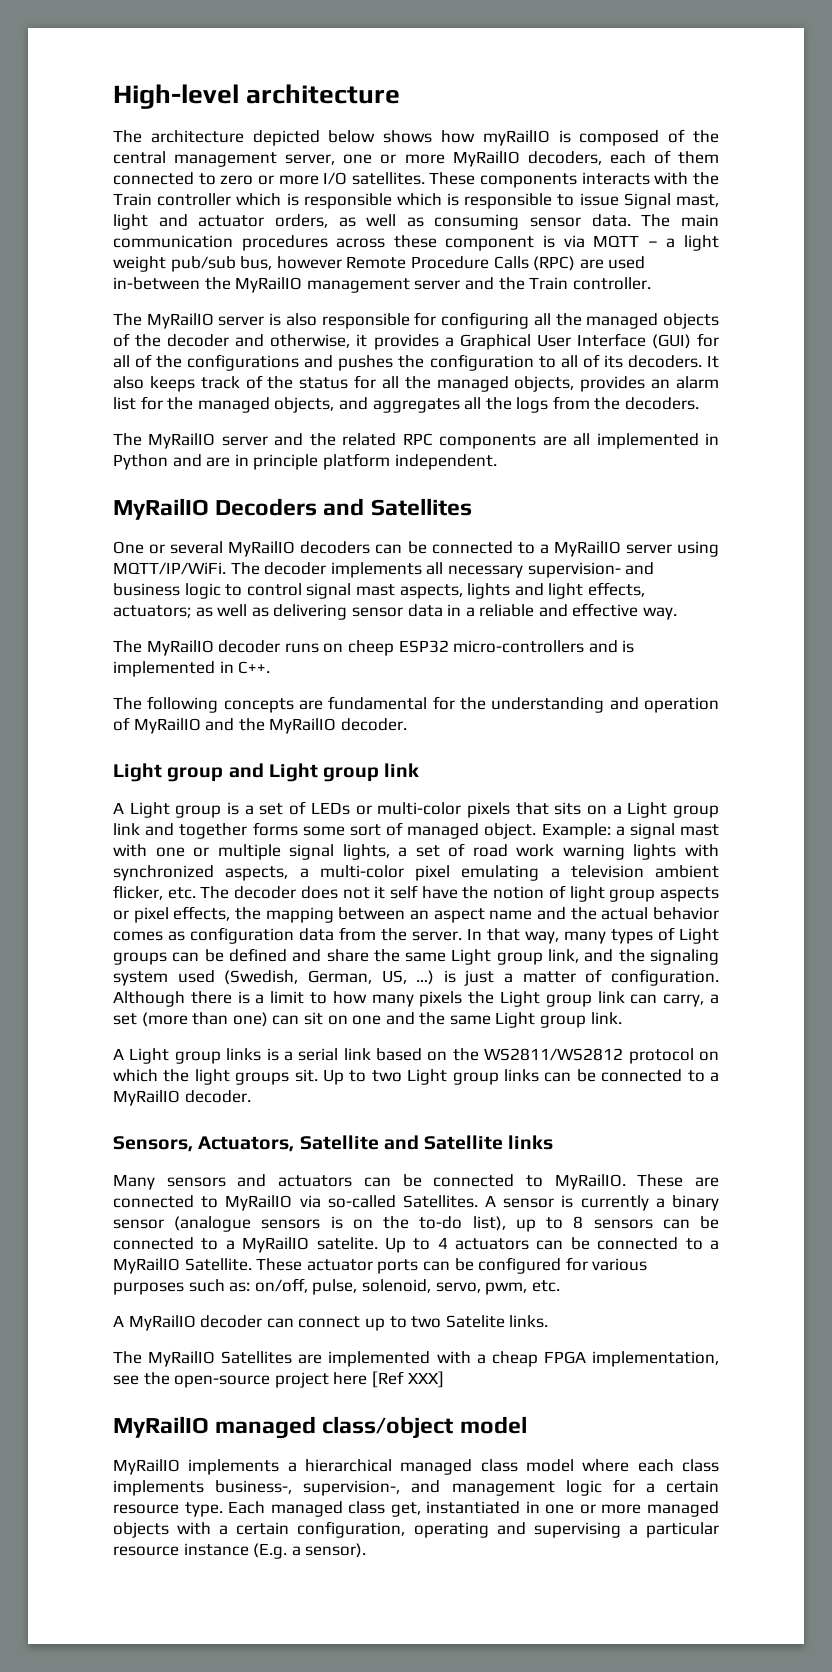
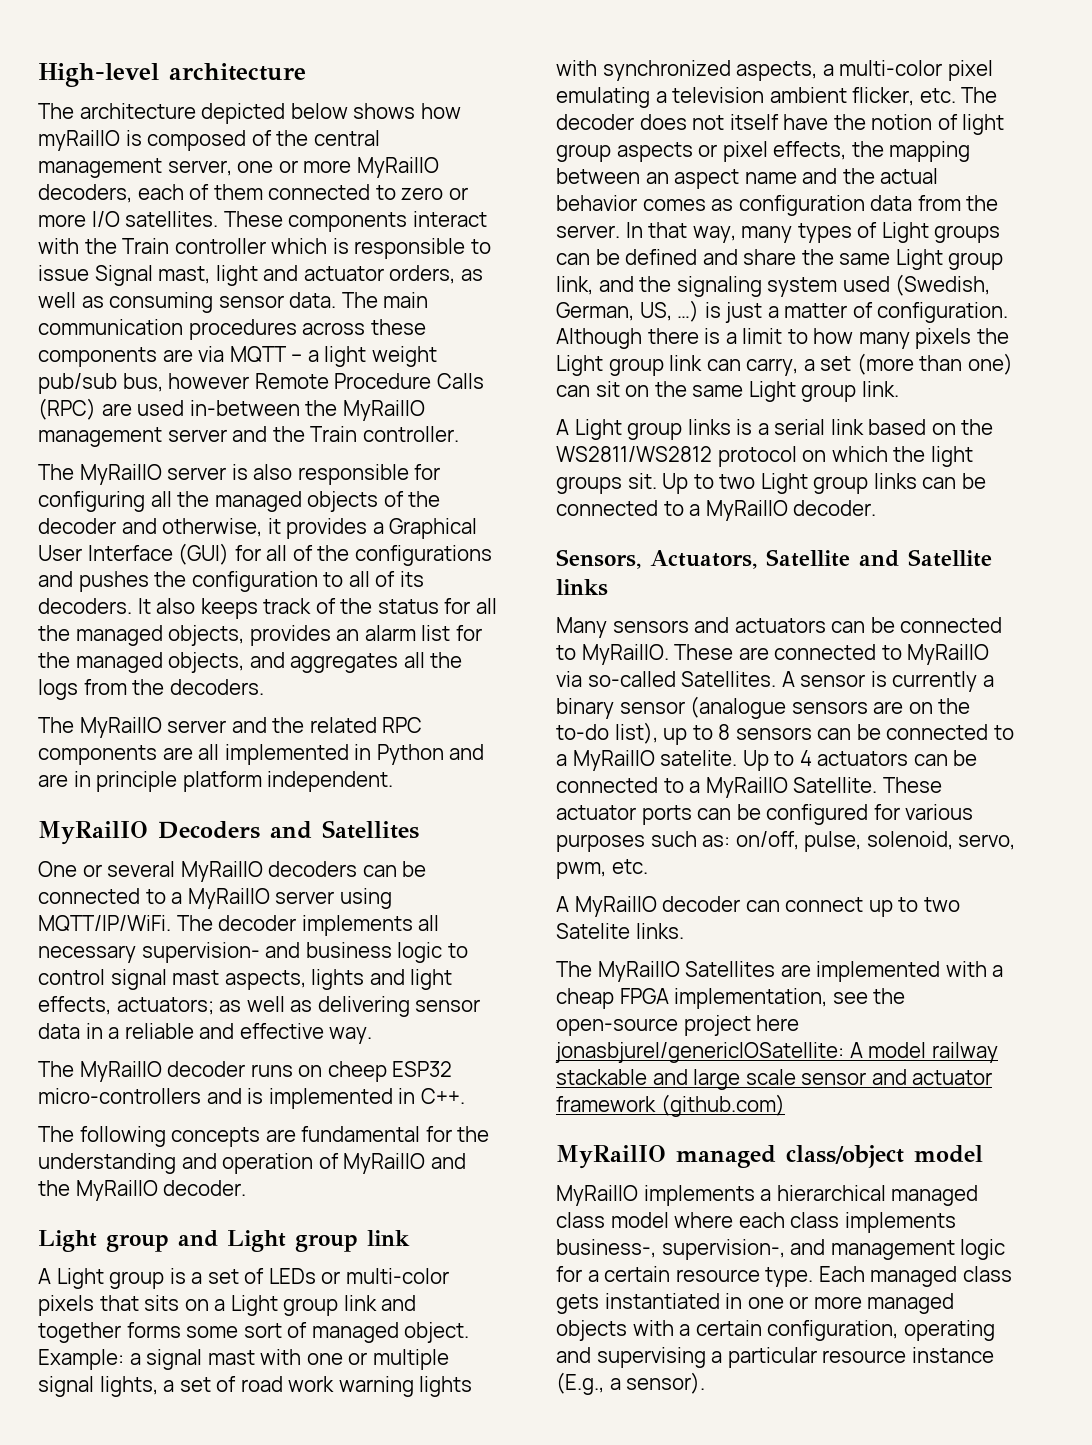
[581,172,650,185] interacts -> [412,211,487,227] interact
[396,193,553,209] which is responsible -> (466, 248) none
[445,235,555,251] component is -> [38,347,193,367] components are
[374,885,418,899] it self -> [729,114,779,130] itself
[352,1012,415,1025] one and -> (650, 391) none
[330,1216,343,1229] is -> [873,701,904,714] are
[371,1371,444,1388] [Ref XXX] -> [555,1042,998,1063] [556,1069,993,1090] [556,1094,785,1117] jonasbjurel/genericIOSatellite: A model railway stackable and large scale sensor and actuator framework (github.com)
[390,1502,421,1517] get, -> [556,1294,599,1314] gets
[253,1543,288,1559] (E.g. -> [556,1372,604,1395] (E.g.,

